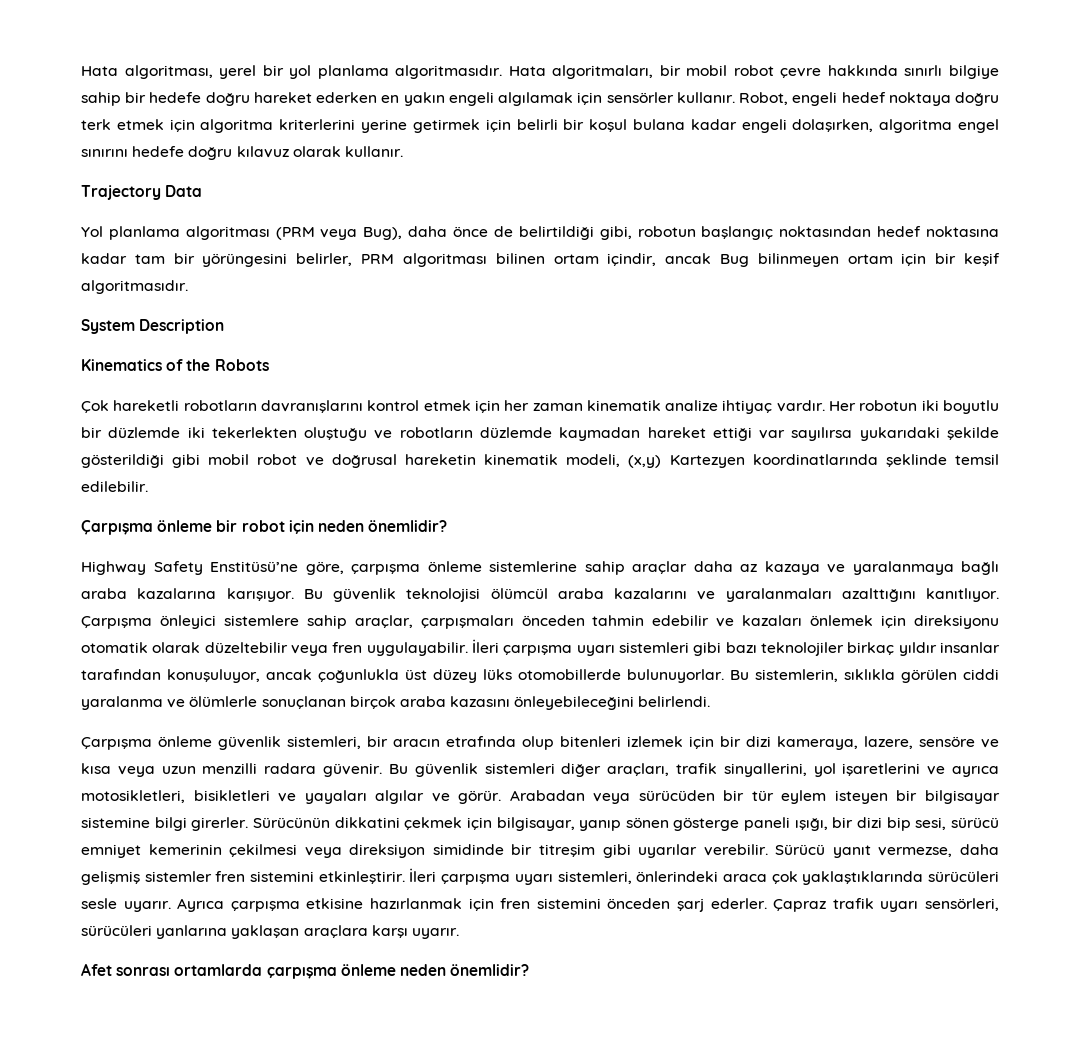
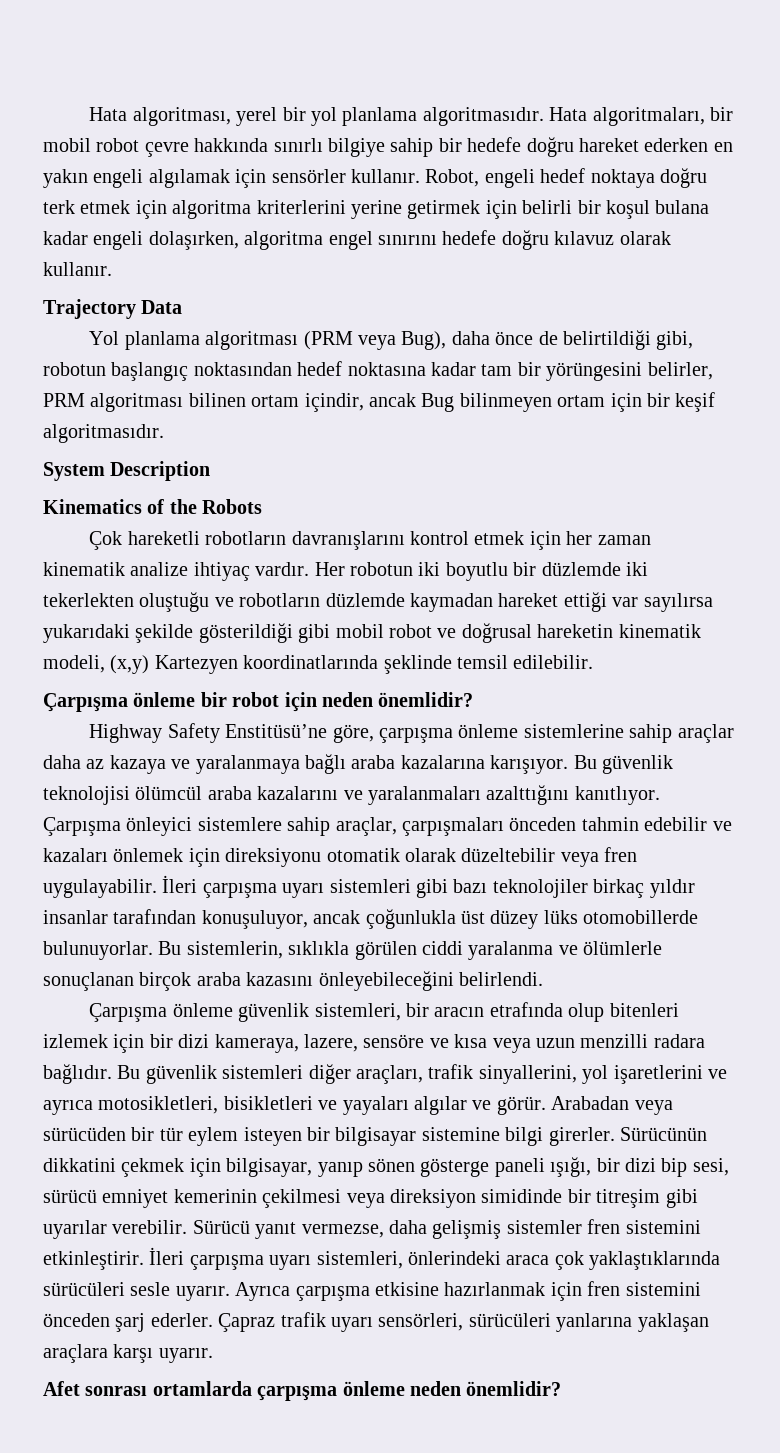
[323,763,383,777] güvenir. -> [43,1064,112,1084] bağlıdır.

